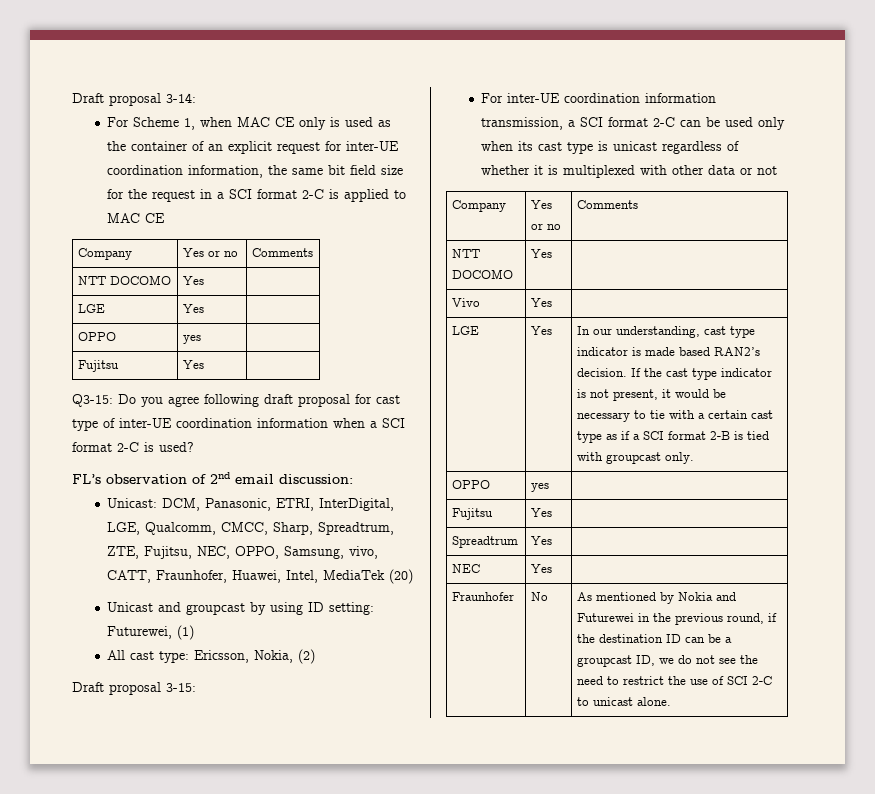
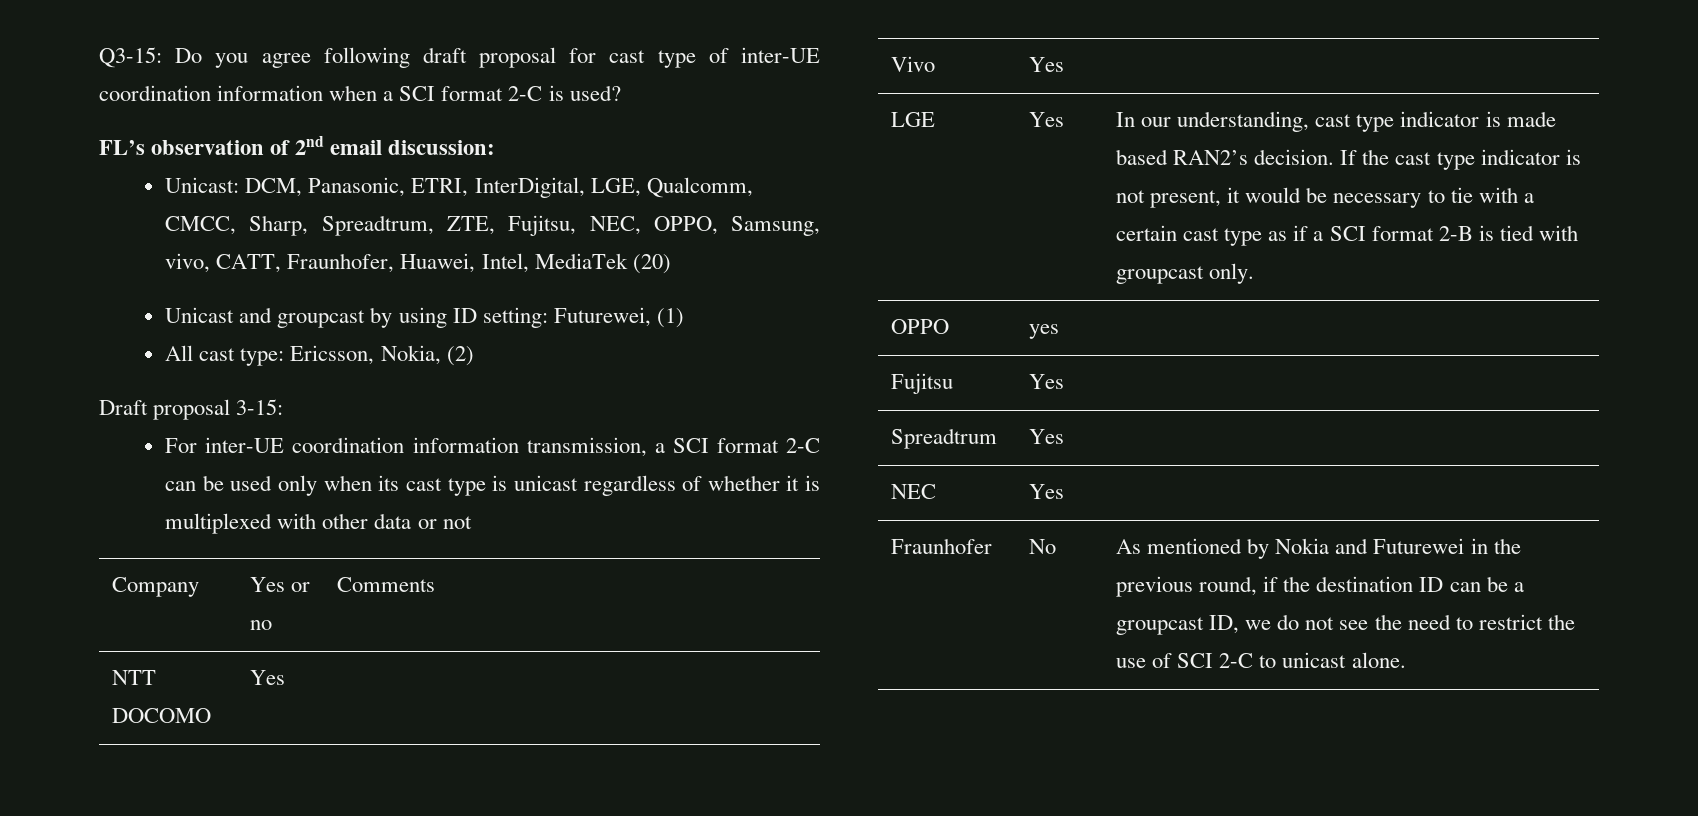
[72,93,196,106] [107,117,392,130] [107,141,400,154] [107,165,404,178] [107,189,407,202] [107,213,166,223] [77,248,132,260] [182,248,238,257] [251,248,313,257] [77,275,171,285] [182,276,204,285] [77,304,105,313] [182,304,204,313] [77,332,116,341] [182,335,201,344] [77,360,119,372] [182,360,204,369] Draft proposal 3-14: // For Scheme 1, when MAC CE only is used as the container of an explicit request for inter-UE coordination information, the same bit field size for the request in a SCI format 2-C is applied to MAC CE // Company | Yes or no | Comments // NTT DOCOMO | Yes | // LGE | Yes | // OPPO | yes | // Fujitsu | Yes | // -> (99, 57) none

